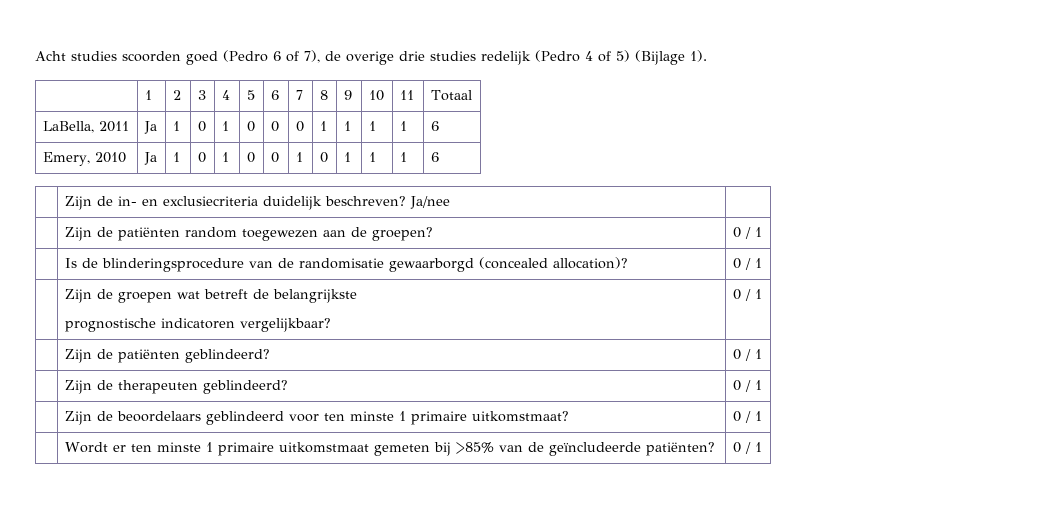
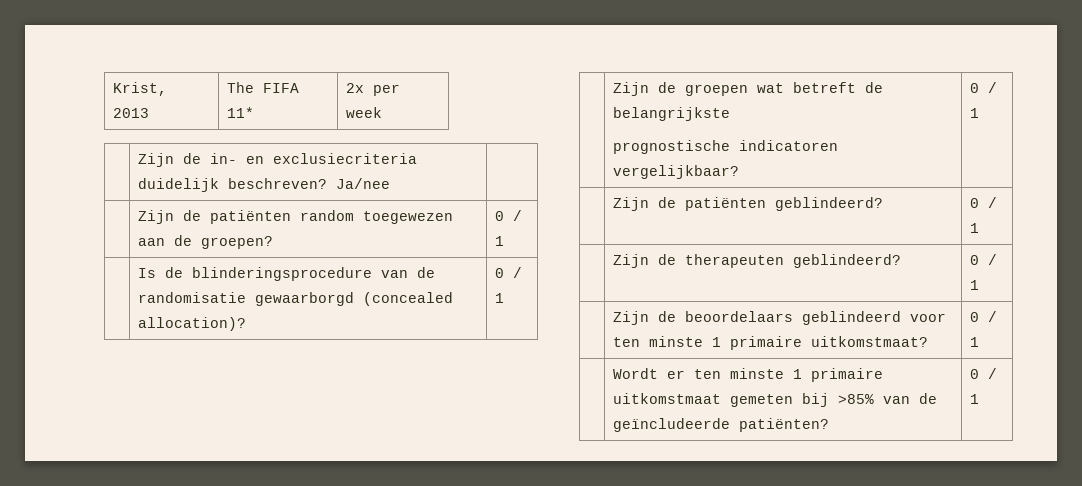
[35,50,707,65] [144,90,152,100] [172,90,181,100] [197,90,206,100] [221,90,230,100] [246,90,255,100] [270,90,279,100] [295,90,303,100] [319,90,328,100] [343,90,352,100] [368,90,384,101] [399,90,414,100] [430,90,472,101] [42,121,129,133] [143,121,157,134] [172,121,180,131] [197,121,206,132] [221,121,229,131] [246,121,255,132] [270,121,279,132] [295,121,304,132] [319,121,327,131] [343,121,351,131] [368,121,376,131] [399,121,407,131] [430,121,439,131] [42,152,126,166] [143,152,157,165] [172,152,180,162] [197,152,206,163] [221,152,229,162] [246,152,255,163] [270,152,279,163] [295,152,303,162] [319,152,328,163] [343,152,351,162] [368,152,376,162] [399,152,407,162] [430,152,439,162] Acht studies scoorden goed (Pedro 6 of 7), de overige drie studies redelijk (Pedro 4 of 5) (Bijlage 1). // | 1 | 2 | 3 | 4 | 5 | 6 | 7 | 8 | 9 | 10 | 11 | Totaal // LaBella, 2011 | Ja | 1 | 0 | 1 | 0 | 0 | 0 | 1 | 1 | 1 | 1 | 6 // Emery, 2010 | Ja | 1 | 0 | 1 | 0 | 0 | 1 | 0 | 1 | 1 | 1 | 6 -> [113,82,168,96] [113,108,150,118] [227,82,300,93] [227,107,255,118] [346,83,401,96] [346,107,383,118] Krist, 2013 | The FIFA 11* | 2x per week

